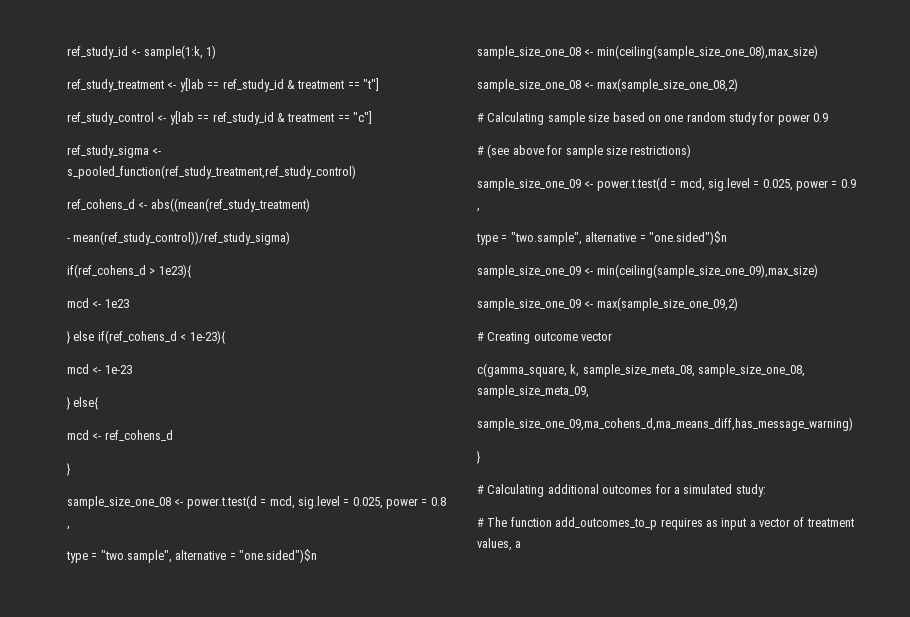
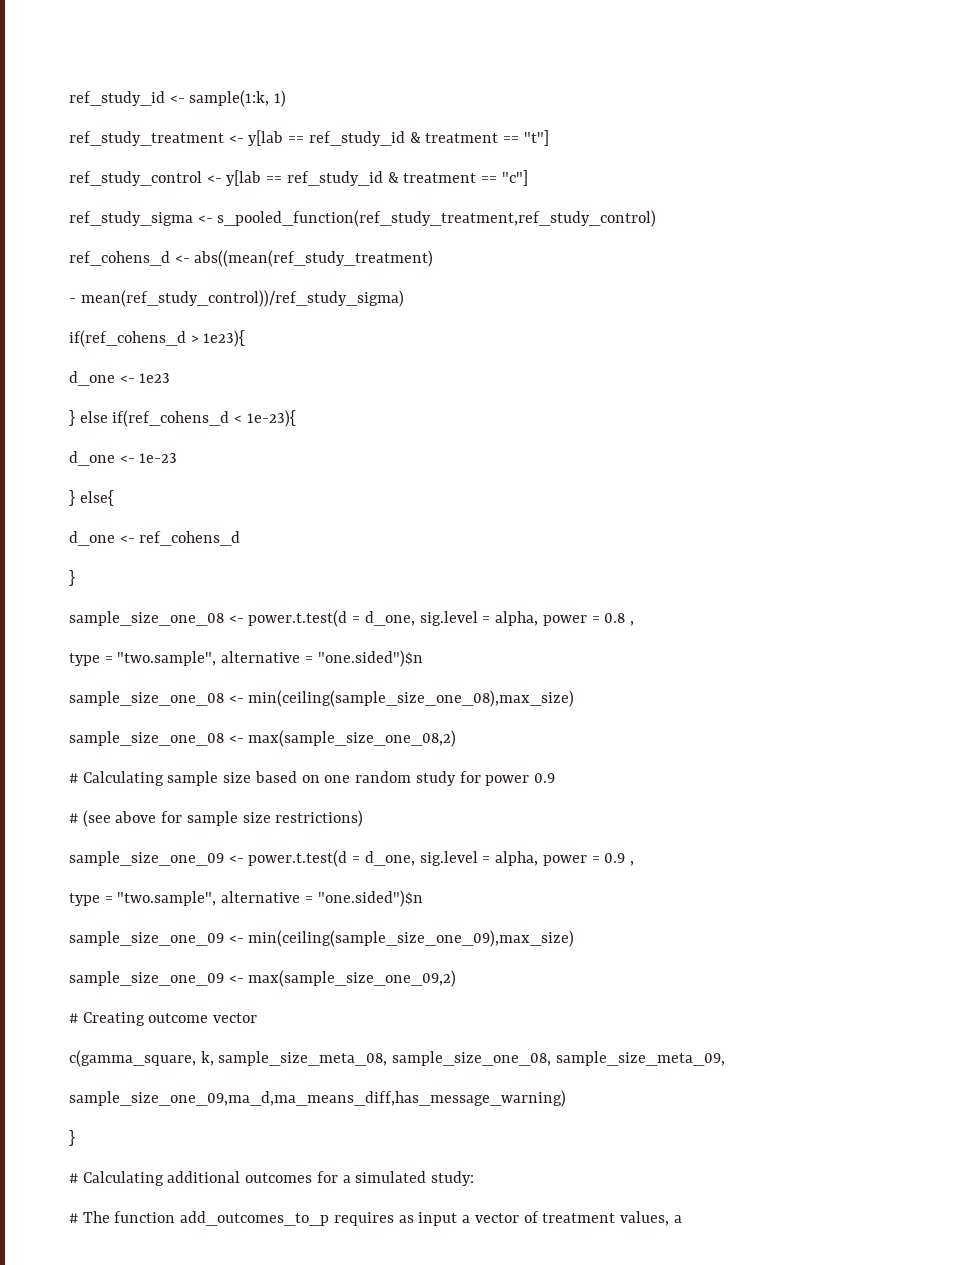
[67,298,89,308] mcd -> [69,371,115,386] d_one
[67,364,89,374] mcd -> [69,451,115,466] d_one
[67,430,89,440] mcd -> [69,531,115,546] d_one
[269,496,383,509] mcd, sig.level = 0.025, -> [364,611,539,626] d_one, sig.level = alpha,
[679,178,793,191] mcd, sig.level = 0.025, -> [364,851,539,866] d_one, sig.level = alpha,
[477,417,853,431] sample_size_one_09,ma_cohens_d,ma_means_diff,has_message_warning) -> [69,1090,566,1107] sample_size_one_09,ma_d,ma_means_diff,has_message_warning)

